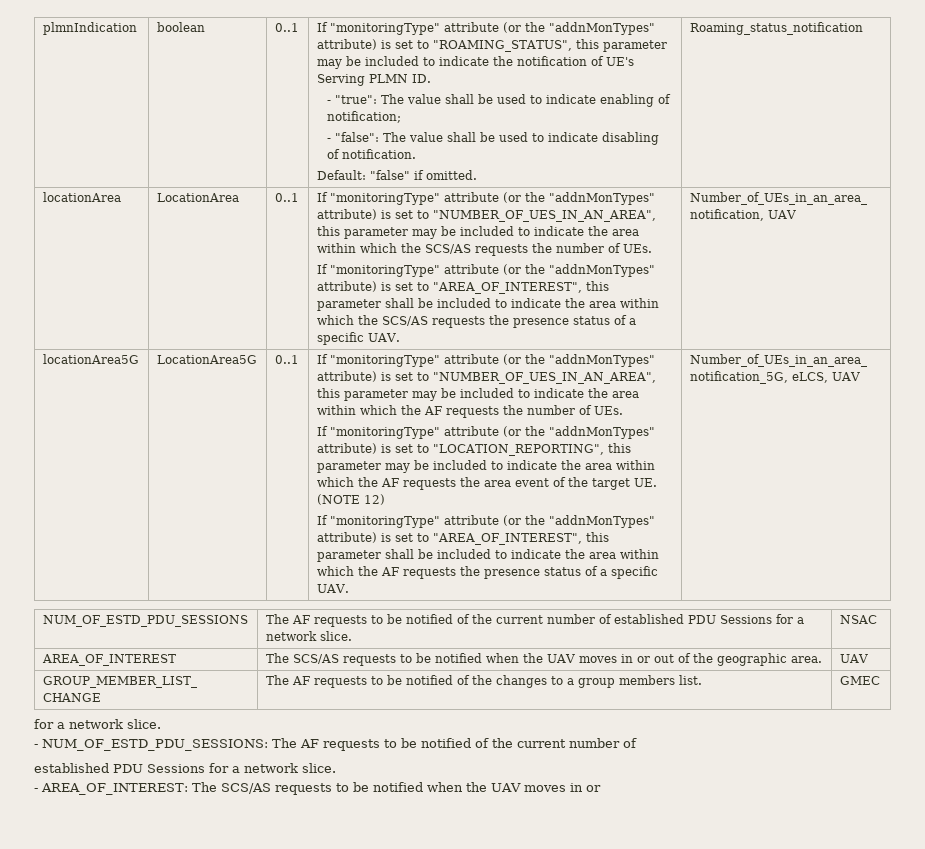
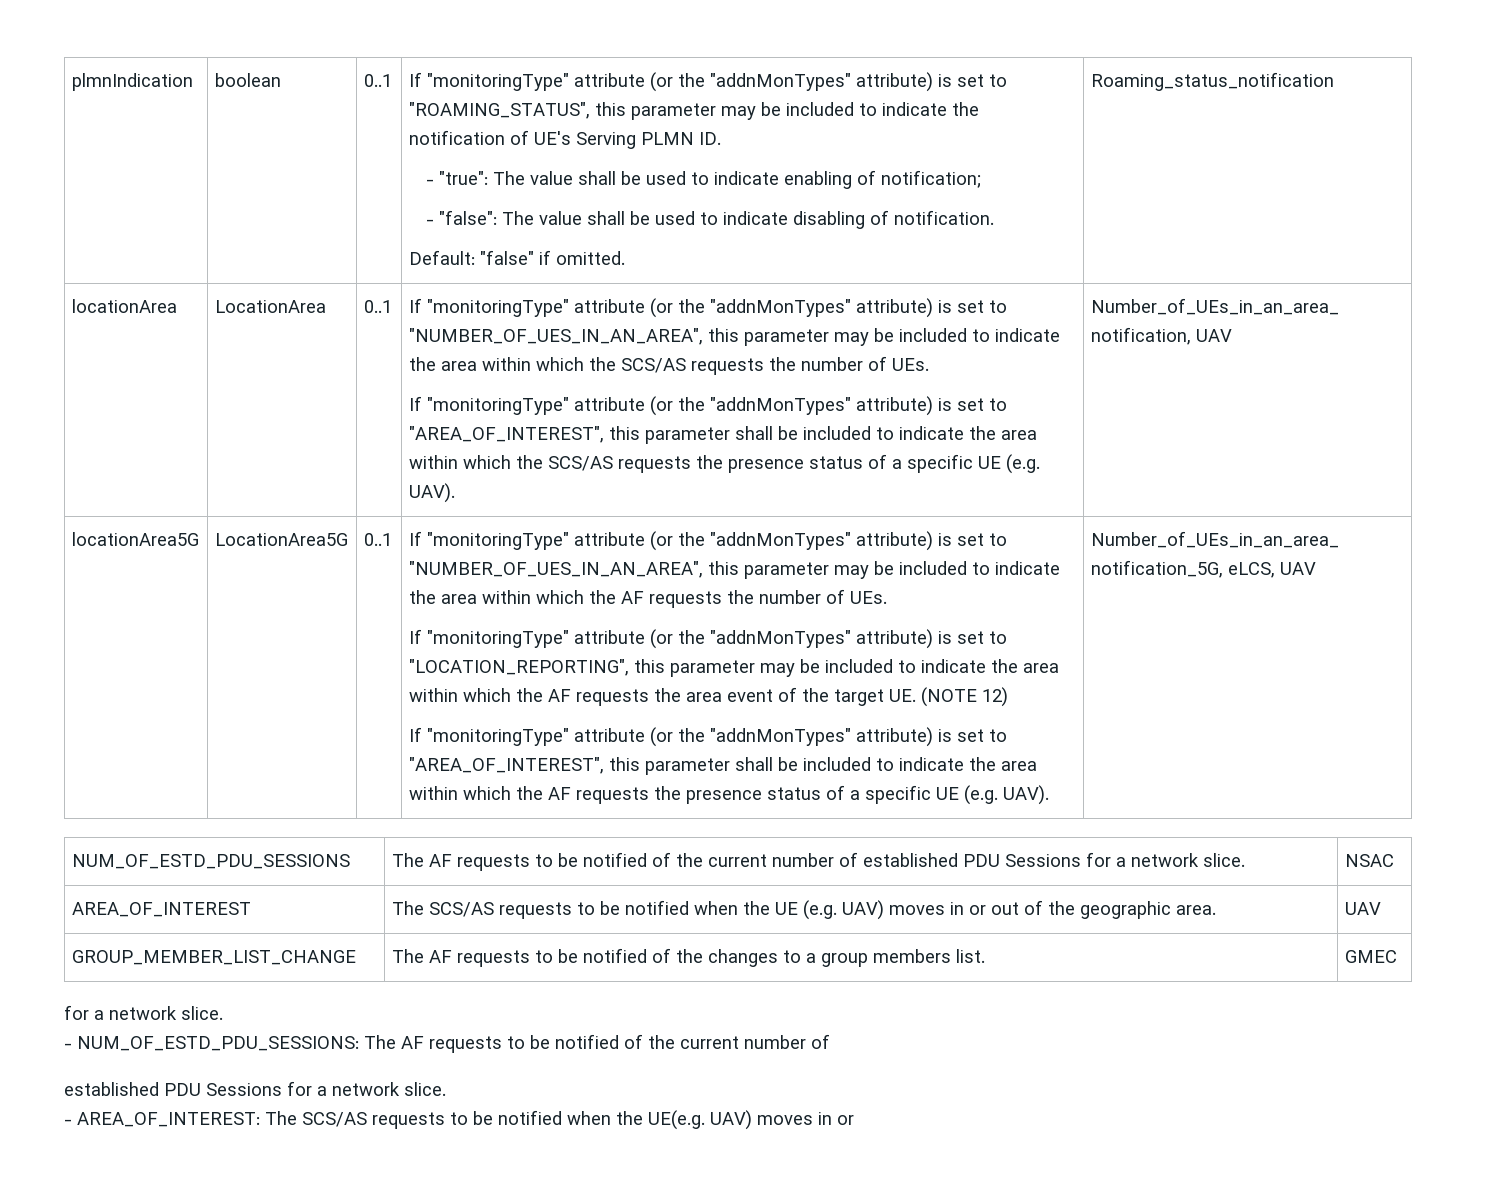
[367,333,400,342] UAV. -> [977,454,1040,474] [408,483,455,503] UE (e.g. UAV).
[316,584,349,593] UAV. -> [935,785,1049,805] UE (e.g. UAV).
[546,654,575,663] UAV -> [774,900,884,920] UE (e.g. UAV)
[491,783,521,792] UAV -> [648,1110,752,1130] UE(e.g. UAV)

